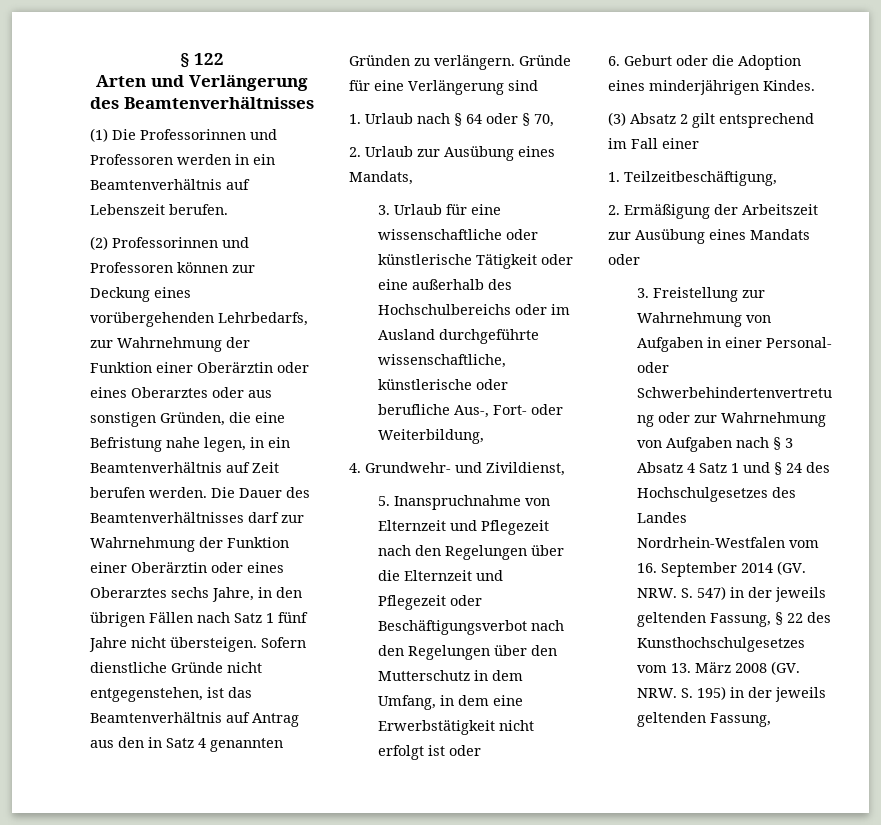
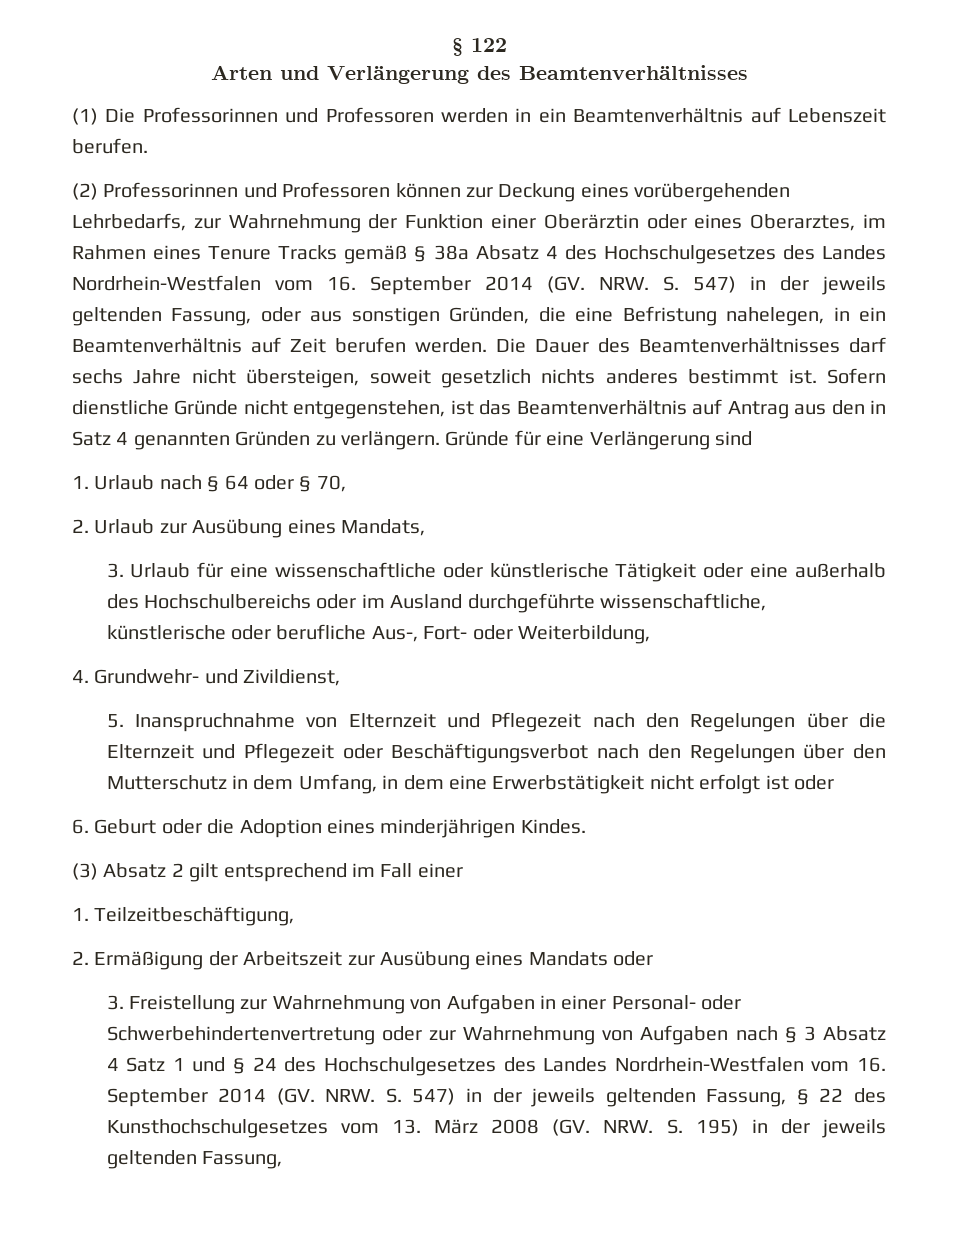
[131,387,208,398] Oberarztes -> [750,214,886,231] [72,245,886,264] [72,275,886,295] [72,307,252,326] Oberarztes, im Rahmen eines Tenure Tracks gemäß § 38a Absatz 4 des Hochschulgesetzes des Landes Nordrhein-Westfalen vom 16. September 2014 (GV. NRW. S. 547) in der jeweils geltenden Fassung,
[166,437,246,452] nahe legen, -> [726,307,825,326] nahelegen,
[281,515,304,523] [90,537,289,552] [90,562,284,573] [90,587,302,602] [90,612,308,627] [89,637,257,652] zur Wahrnehmung der Funktion einer Oberärztin oder eines Oberarztes sechs Jahre, in den übrigen Fällen nach Satz 1 fünf Jahre nicht übersteigen. -> [72,369,817,388] sechs Jahre nicht übersteigen, soweit gesetzlich nichts anderes bestimmt ist.

